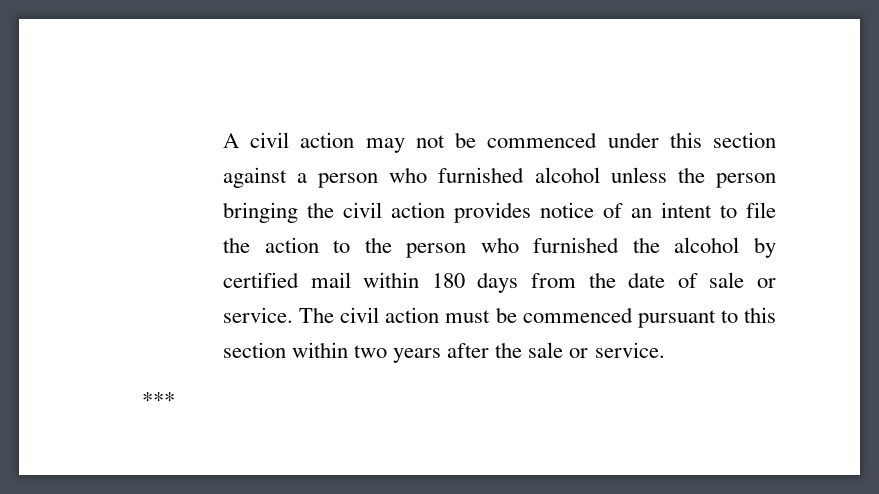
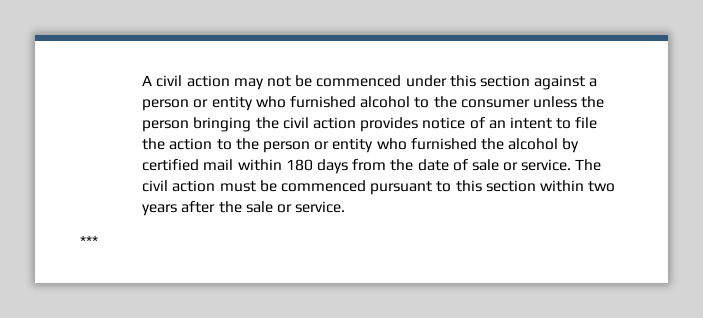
(379, 180) none -> [193,96,253,111] or entity
(600, 175) none -> [414,96,530,108] to the consumer
(467, 250) none -> [314,138,374,153] or entity

